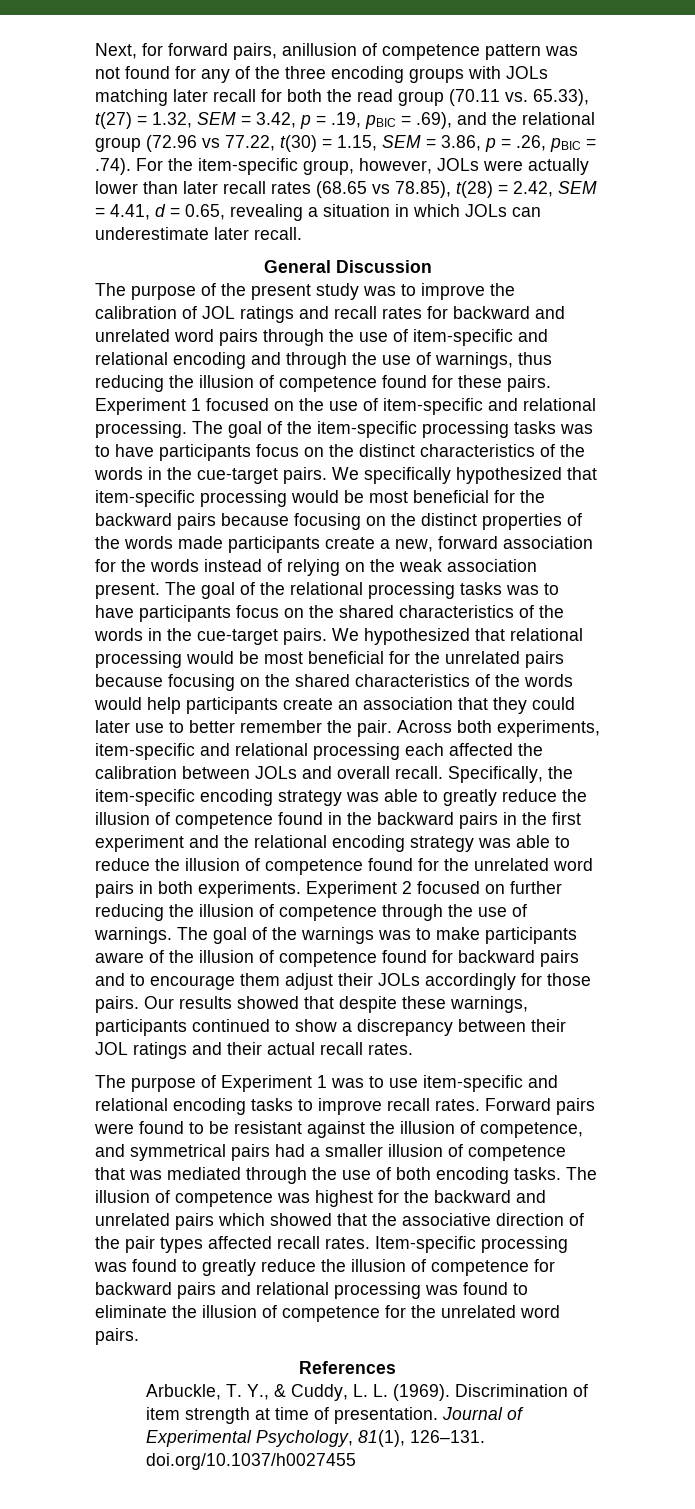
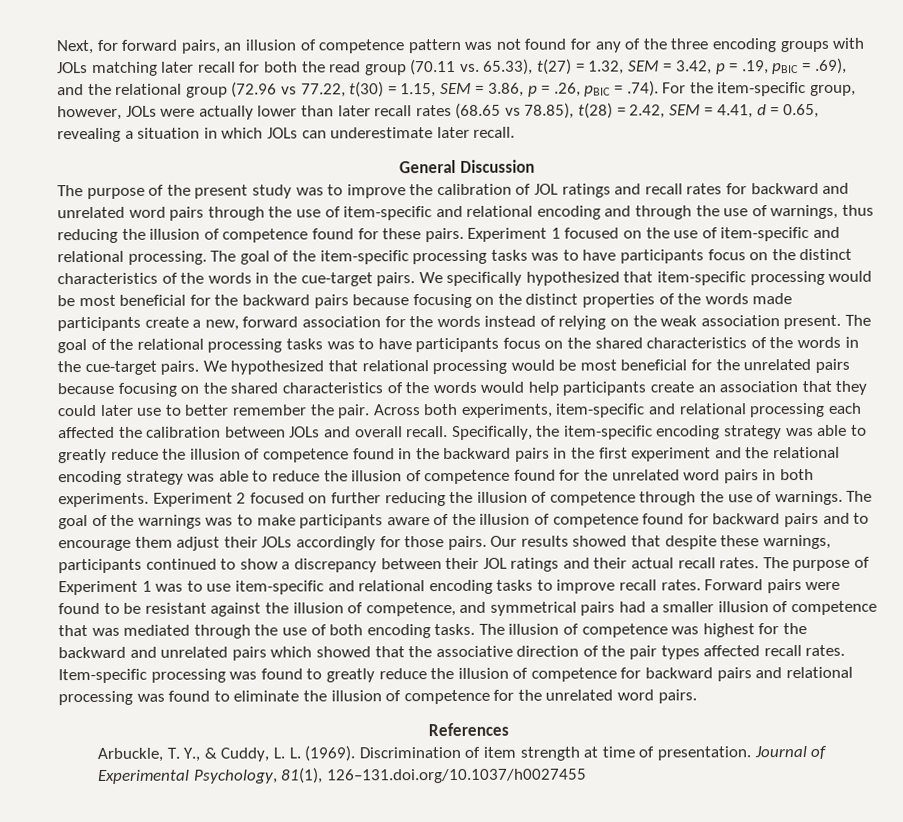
[282,43,357,56] anillusion -> [223,39,296,51] an illusion
(413, 1049) // -> (760, 563) none
[409,1430,485,1443] [145,1453,356,1470] 126–131. doi.org/10.1037/h0027455 -> [326,768,587,784] 126–131.doi.org/10.1037/h0027455

